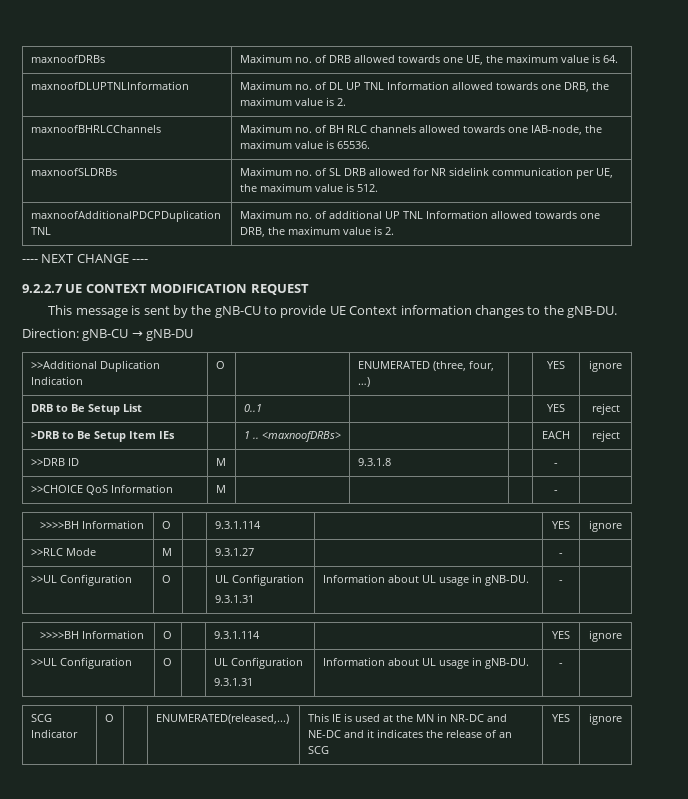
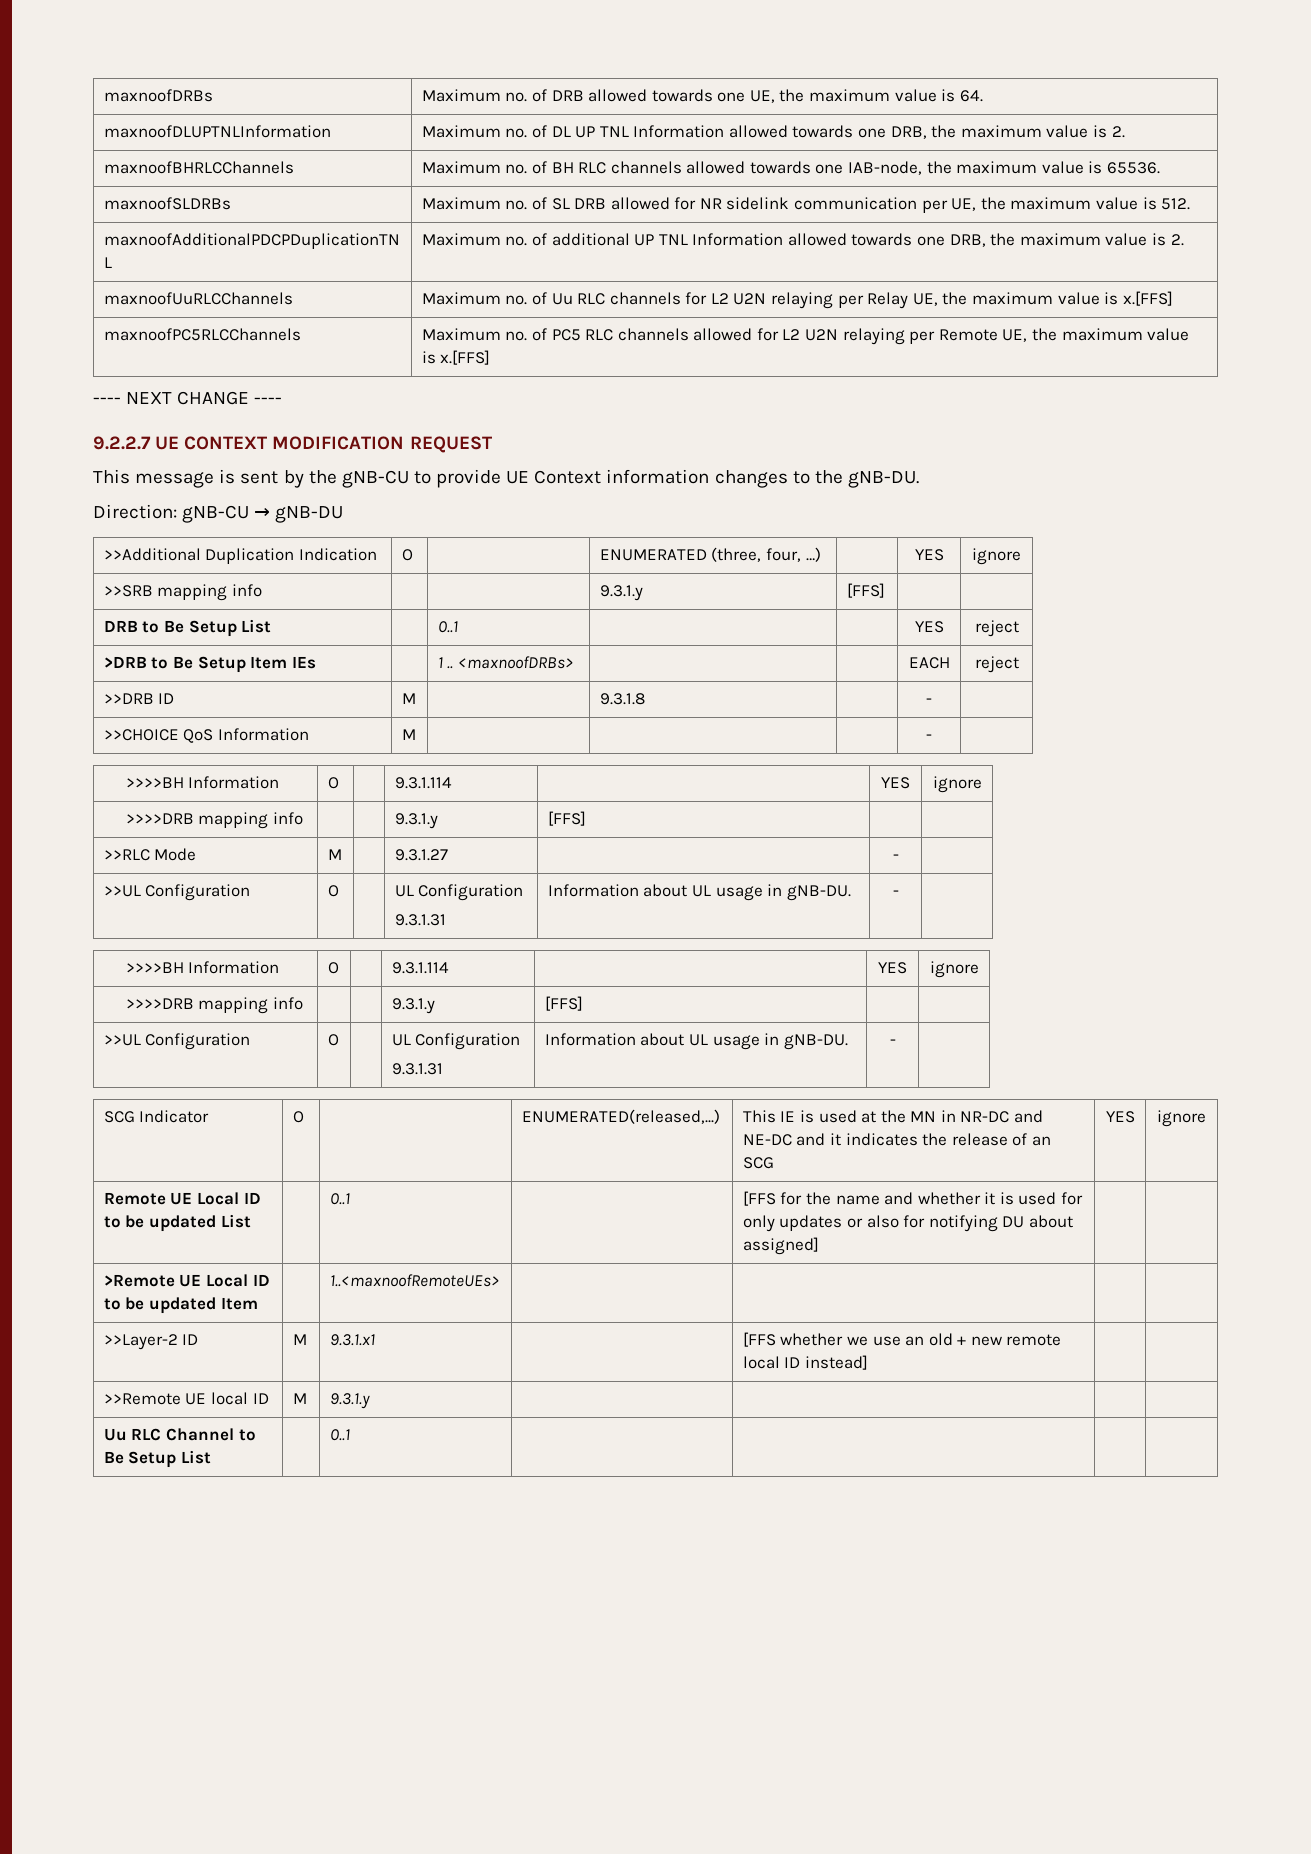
(394, 231) none -> [103,292,293,305] [421,291,1173,309] [103,328,301,341] [421,328,1190,345] [421,350,491,365] // maxnoofUuRLCChannels | Maximum no. of Uu RLC channels for L2 U2N relaying per Relay UE, the maximum value is x.[FFS] // maxnoofPC5RLCChannels | Maximum no. of PC5 RLC channels allowed for L2 U2N relaying per Remote UE, the maximum value is x.[FFS]
(622, 366) none -> [103,584,262,601] [599,585,643,601] [846,583,885,598] // >>SRB mapping info | | | 9.3.1.y | [FFS] | |
(622, 526) none -> [125,812,304,829] [394,813,438,829] [547,811,586,826] // >>>>DRB mapping info | | | 9.3.1.y | [FFS] | |
(622, 636) none -> [125,997,304,1014] [391,998,435,1014] [544,996,583,1011] // >>>>DRB mapping info | | | 9.3.1.y | [FFS] | |
(622, 719) none -> [103,1192,261,1205] [103,1214,251,1232] [329,1193,350,1205] [742,1191,1084,1206] [742,1215,1073,1232] [742,1237,819,1255] [103,1274,270,1287] [103,1297,258,1314] [329,1274,500,1287] [103,1334,199,1350] [292,1334,307,1345] [329,1334,375,1346] [742,1332,1062,1347] [742,1355,868,1370] [103,1392,269,1405] [292,1393,307,1404] [329,1393,370,1409] [103,1428,256,1441] [103,1450,211,1468] [329,1429,350,1441] // Remote UE Local ID to be updated List | | 0..1 | | [FFS for the name and whether it is used for only updates or also for notifying DU about assigned] | | // >Remote UE Local ID to be updated Item | | 1..<maxnoofRemoteUEs> | | | | // >>Layer-2 ID | M | 9.3.1.x1 | | [FFS whether we use an old + new remote local ID instead] | | // >>Remote UE local ID | M | 9.3.1.y | | | | // Uu RLC Channel to Be Setup List | | 0..1 | | | |

